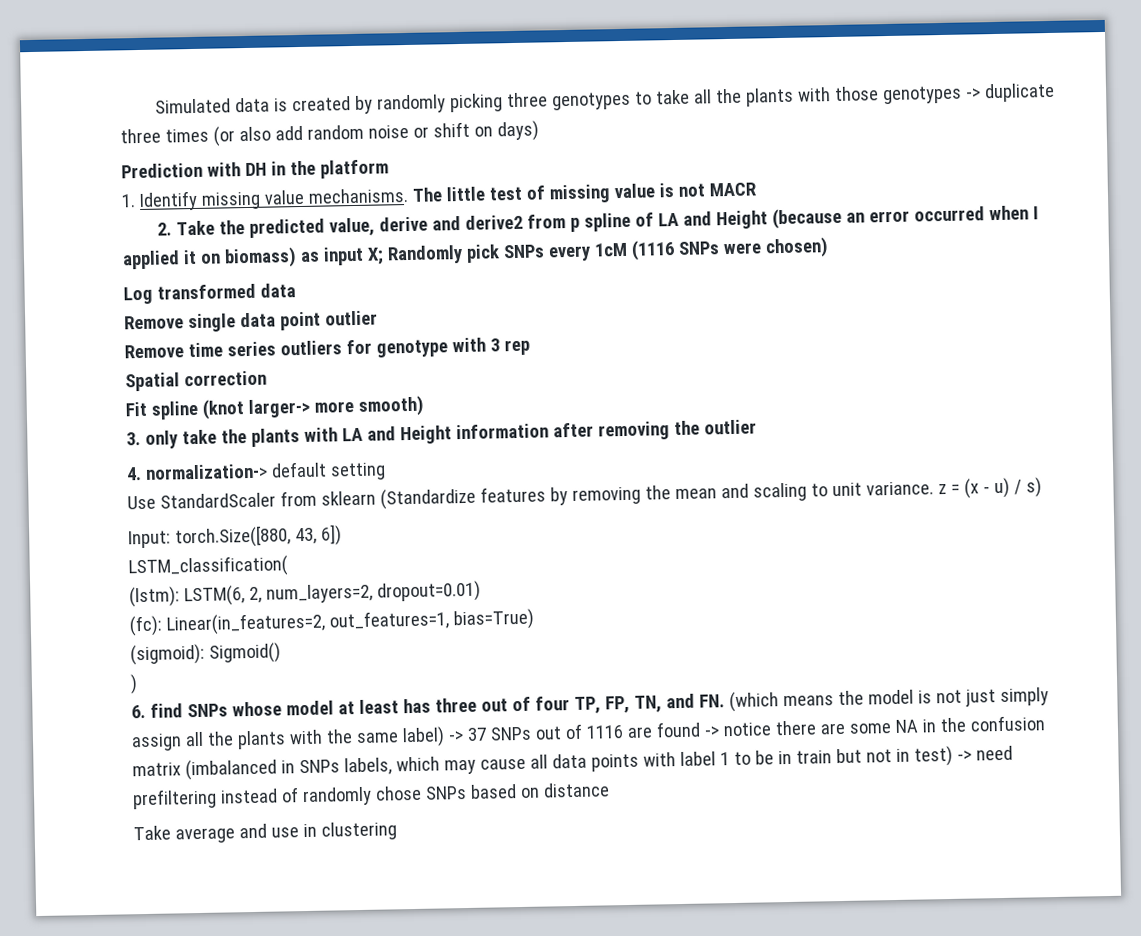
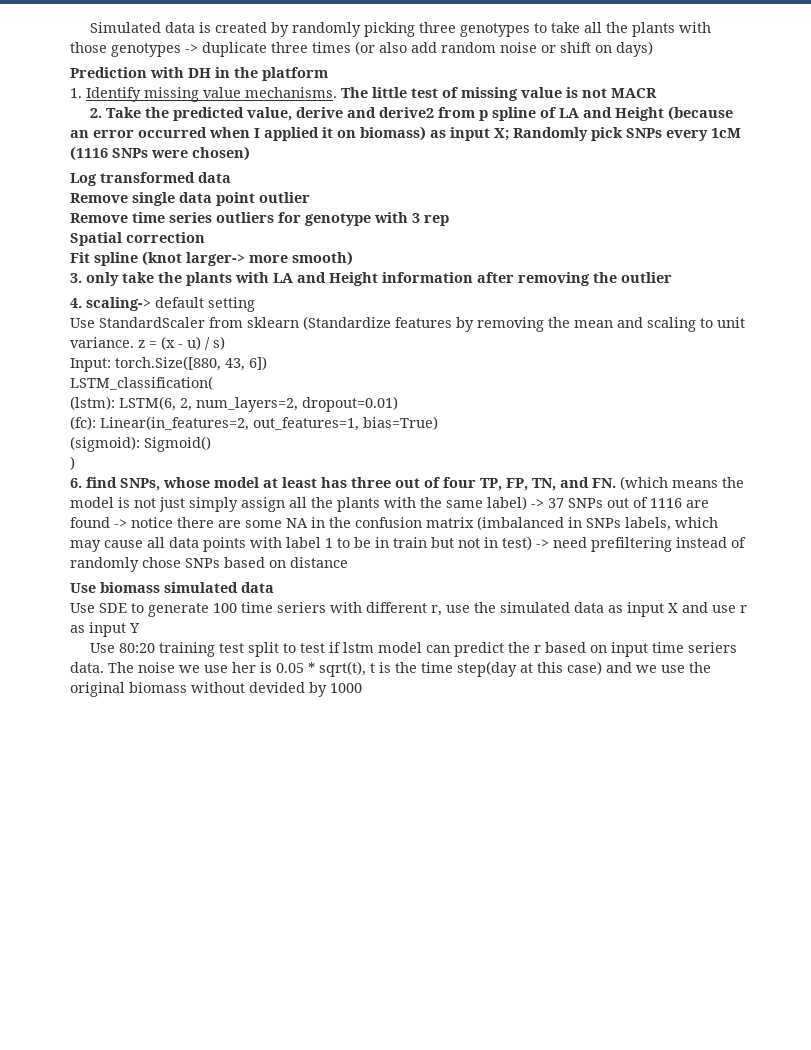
[144,463,268,480] normalization-> -> [86,297,151,311] scaling->
[186,703,228,718] SNPs -> [120,478,160,491] SNPs,
[133,821,397,844] Take average and use in clustering -> [70,582,274,593] [70,602,747,617] [70,622,140,637] [90,642,738,657] [70,661,711,677] [70,682,362,697] Use biomass simulated data // Use SDE to generate 100 time seriers with different r, use the simulated data as input X and use r as input Y // Use 80:20 training test split to test if lstm model can predict the r based on input time seriers data. The noise we use her is 0.05 * sqrt(t), t is the time step(day at this case) and we use the original biomass without devided by 1000

